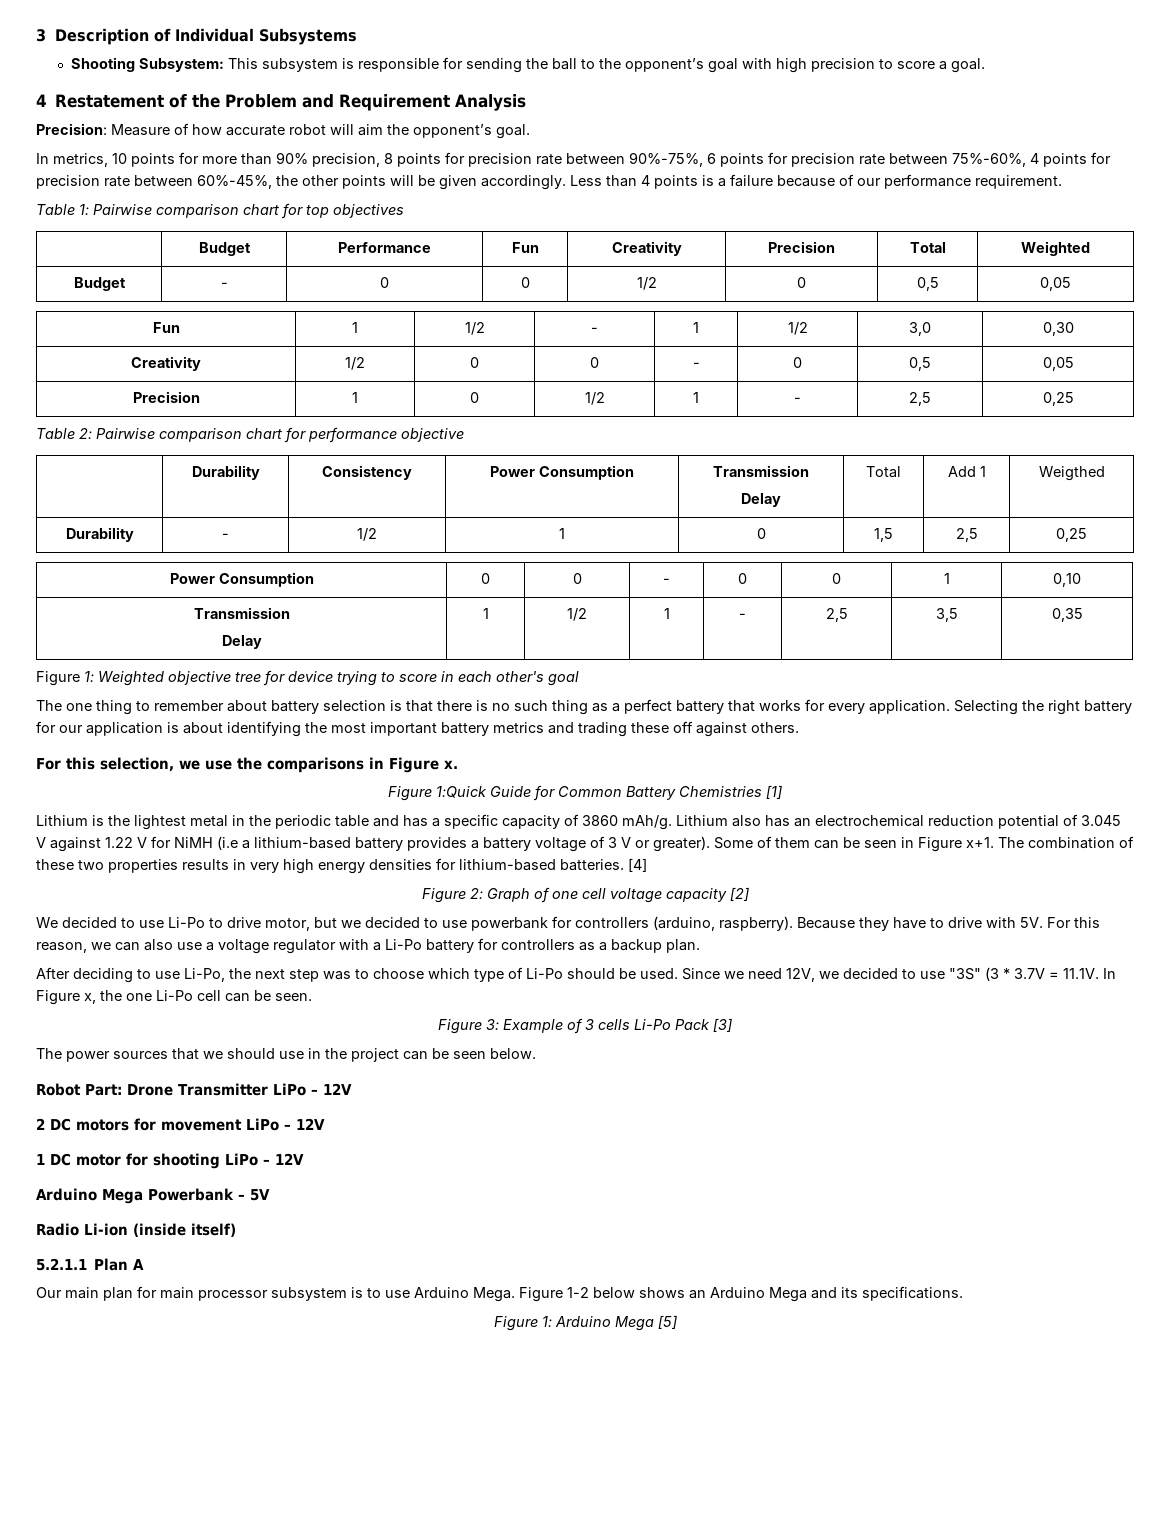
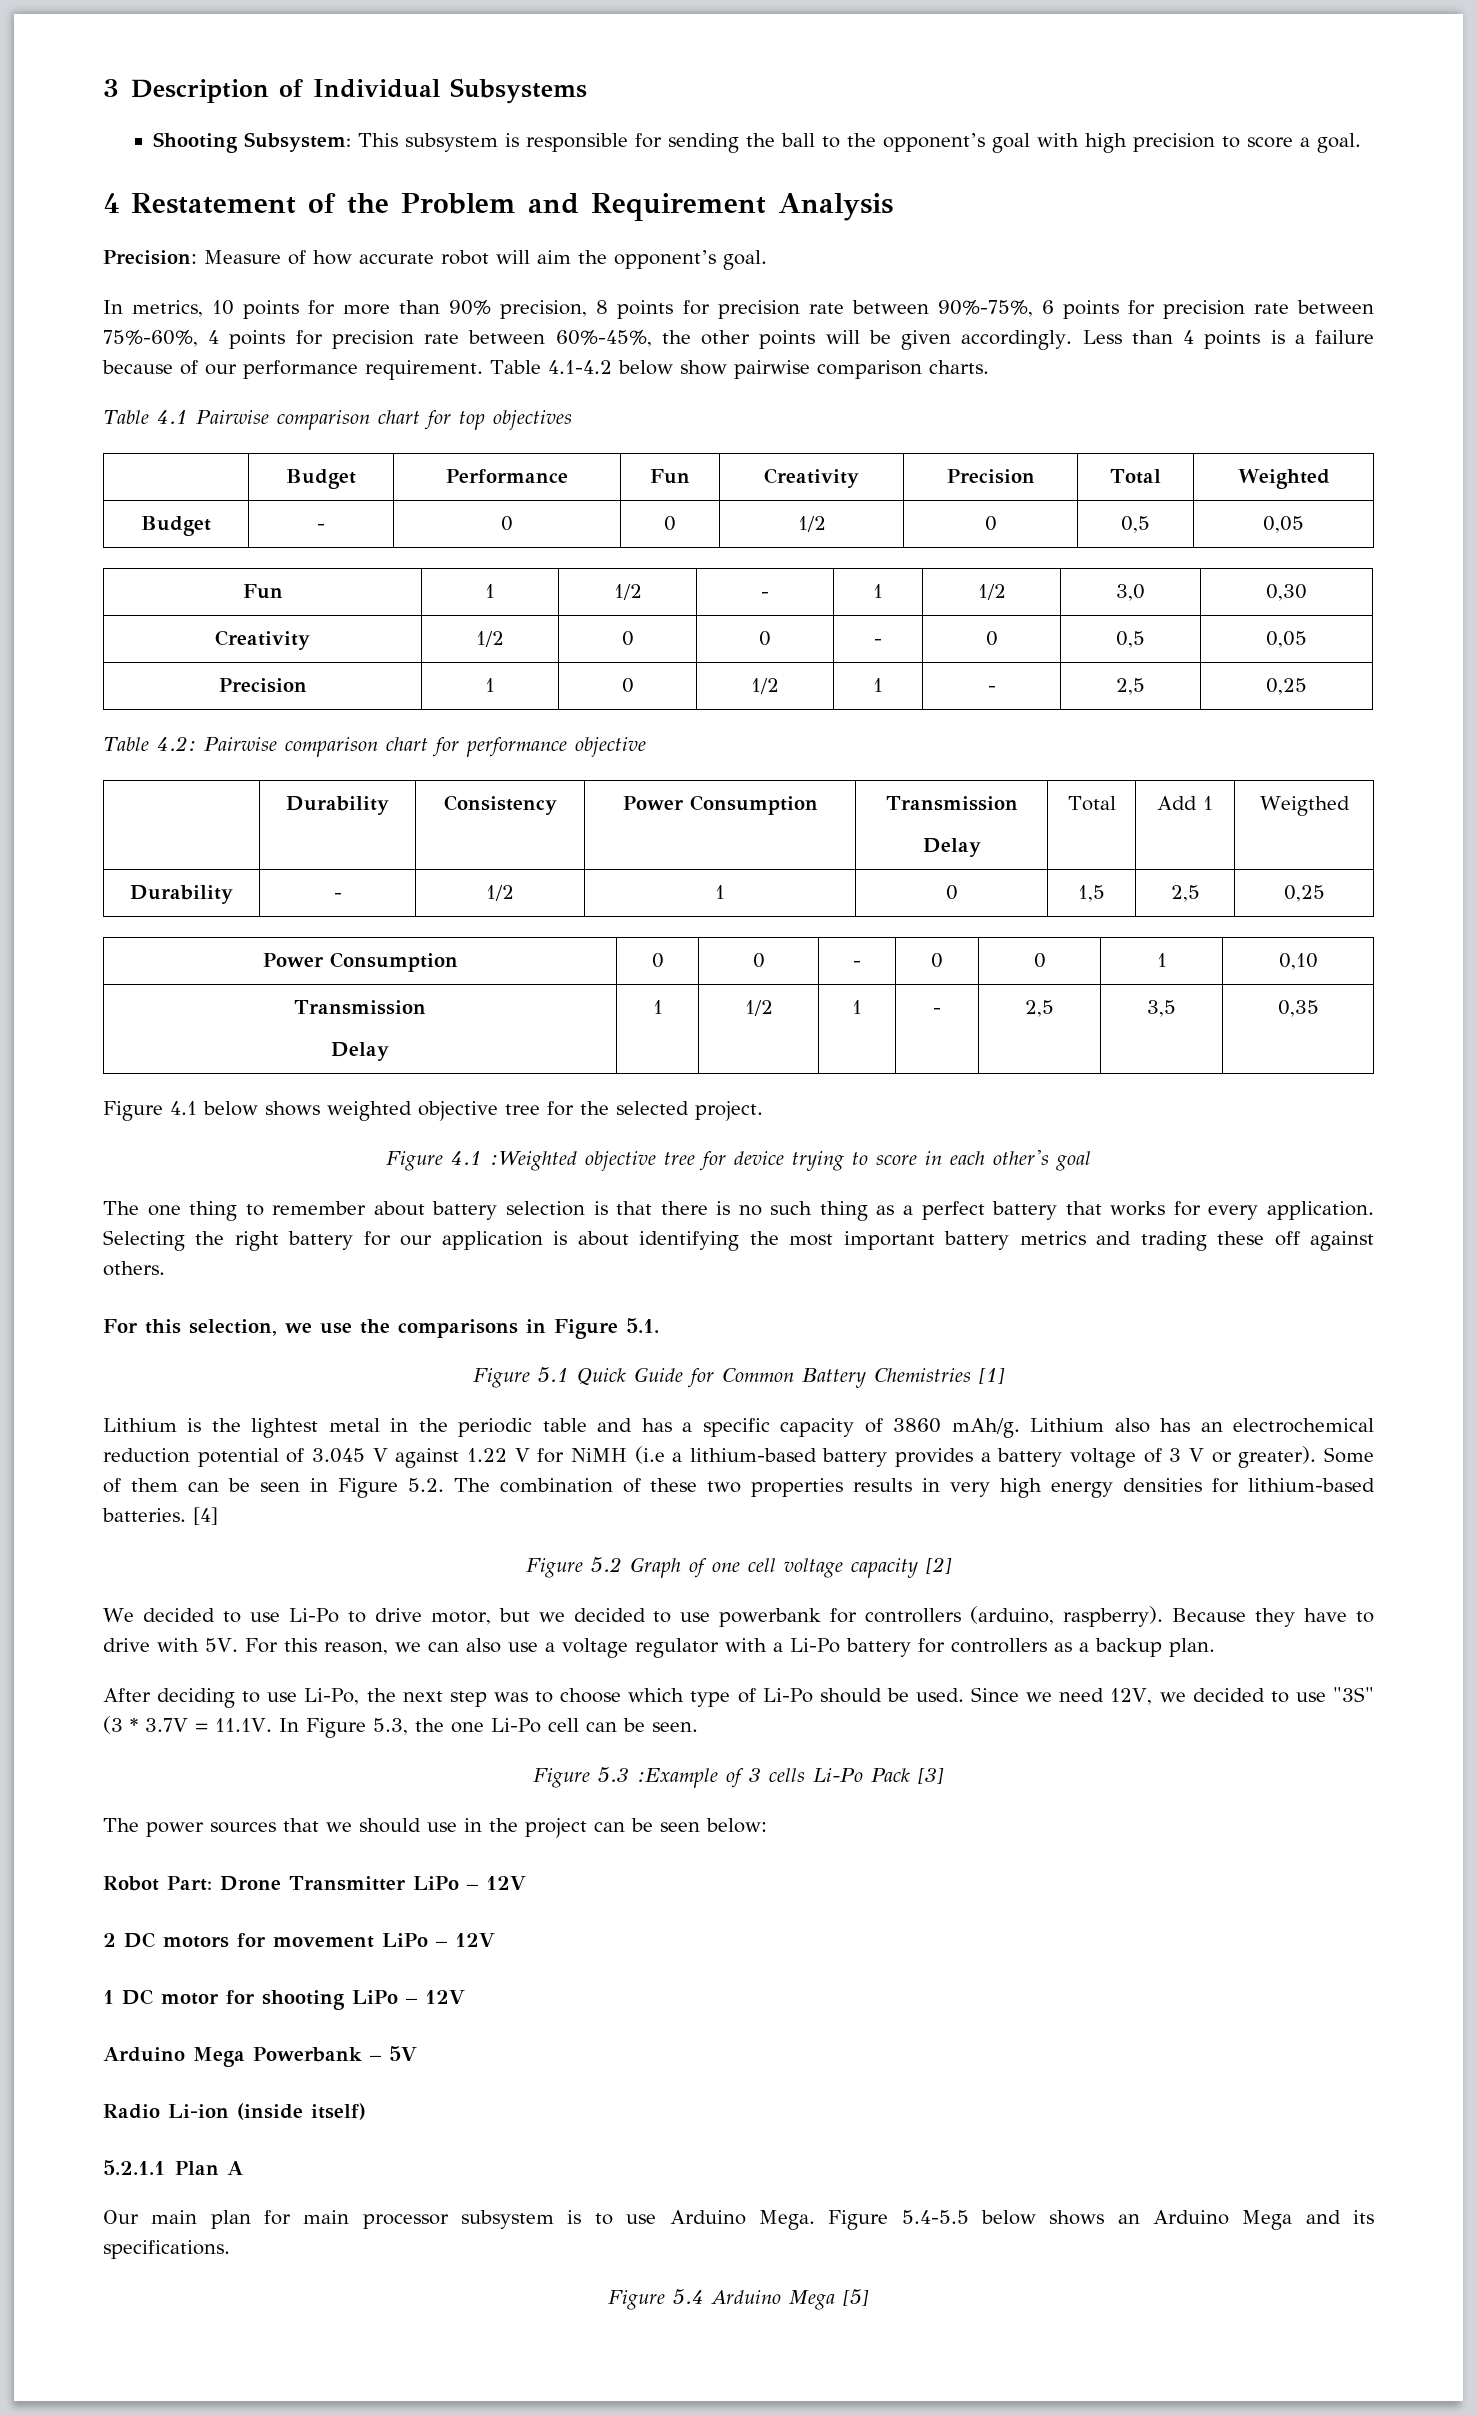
[36,204,89,215] // Table 1: -> [490,360,989,379] [103,410,188,424] Table 4.1-4.2 below show pairwise comparison charts. // Table 4.1
[79,428,92,439] 2: -> [156,736,196,751] 4.2:
[84,671,164,686] 1: Weighted -> [170,1101,763,1121] [385,1151,578,1171] 4.1 below shows weighted objective tree for the selected project. // Figure 4.1 :Weighted
[444,760,458,769] [388,786,487,801] x. // Figure 1:Quick -> [626,1318,659,1333] [472,1367,626,1388] 5.1. // Figure 5.1 Quick
[966,837,994,848] x+1. -> [407,1478,444,1492] 5.2.
[469,888,483,899] 2: -> [590,1557,622,1573] 5.2
[84,993,96,1004] x, -> [372,1718,408,1735] 5.3,
[486,1019,563,1033] 3: Example -> [597,1767,718,1788] 5.3 :Example
[490,1048,536,1059] below. -> [706,1818,767,1833] below:
[567,1287,589,1298] 1-2 -> [901,2210,969,2224] 5.4-5.5
[541,1316,552,1327] 1: -> [673,2289,705,2305] 5.4

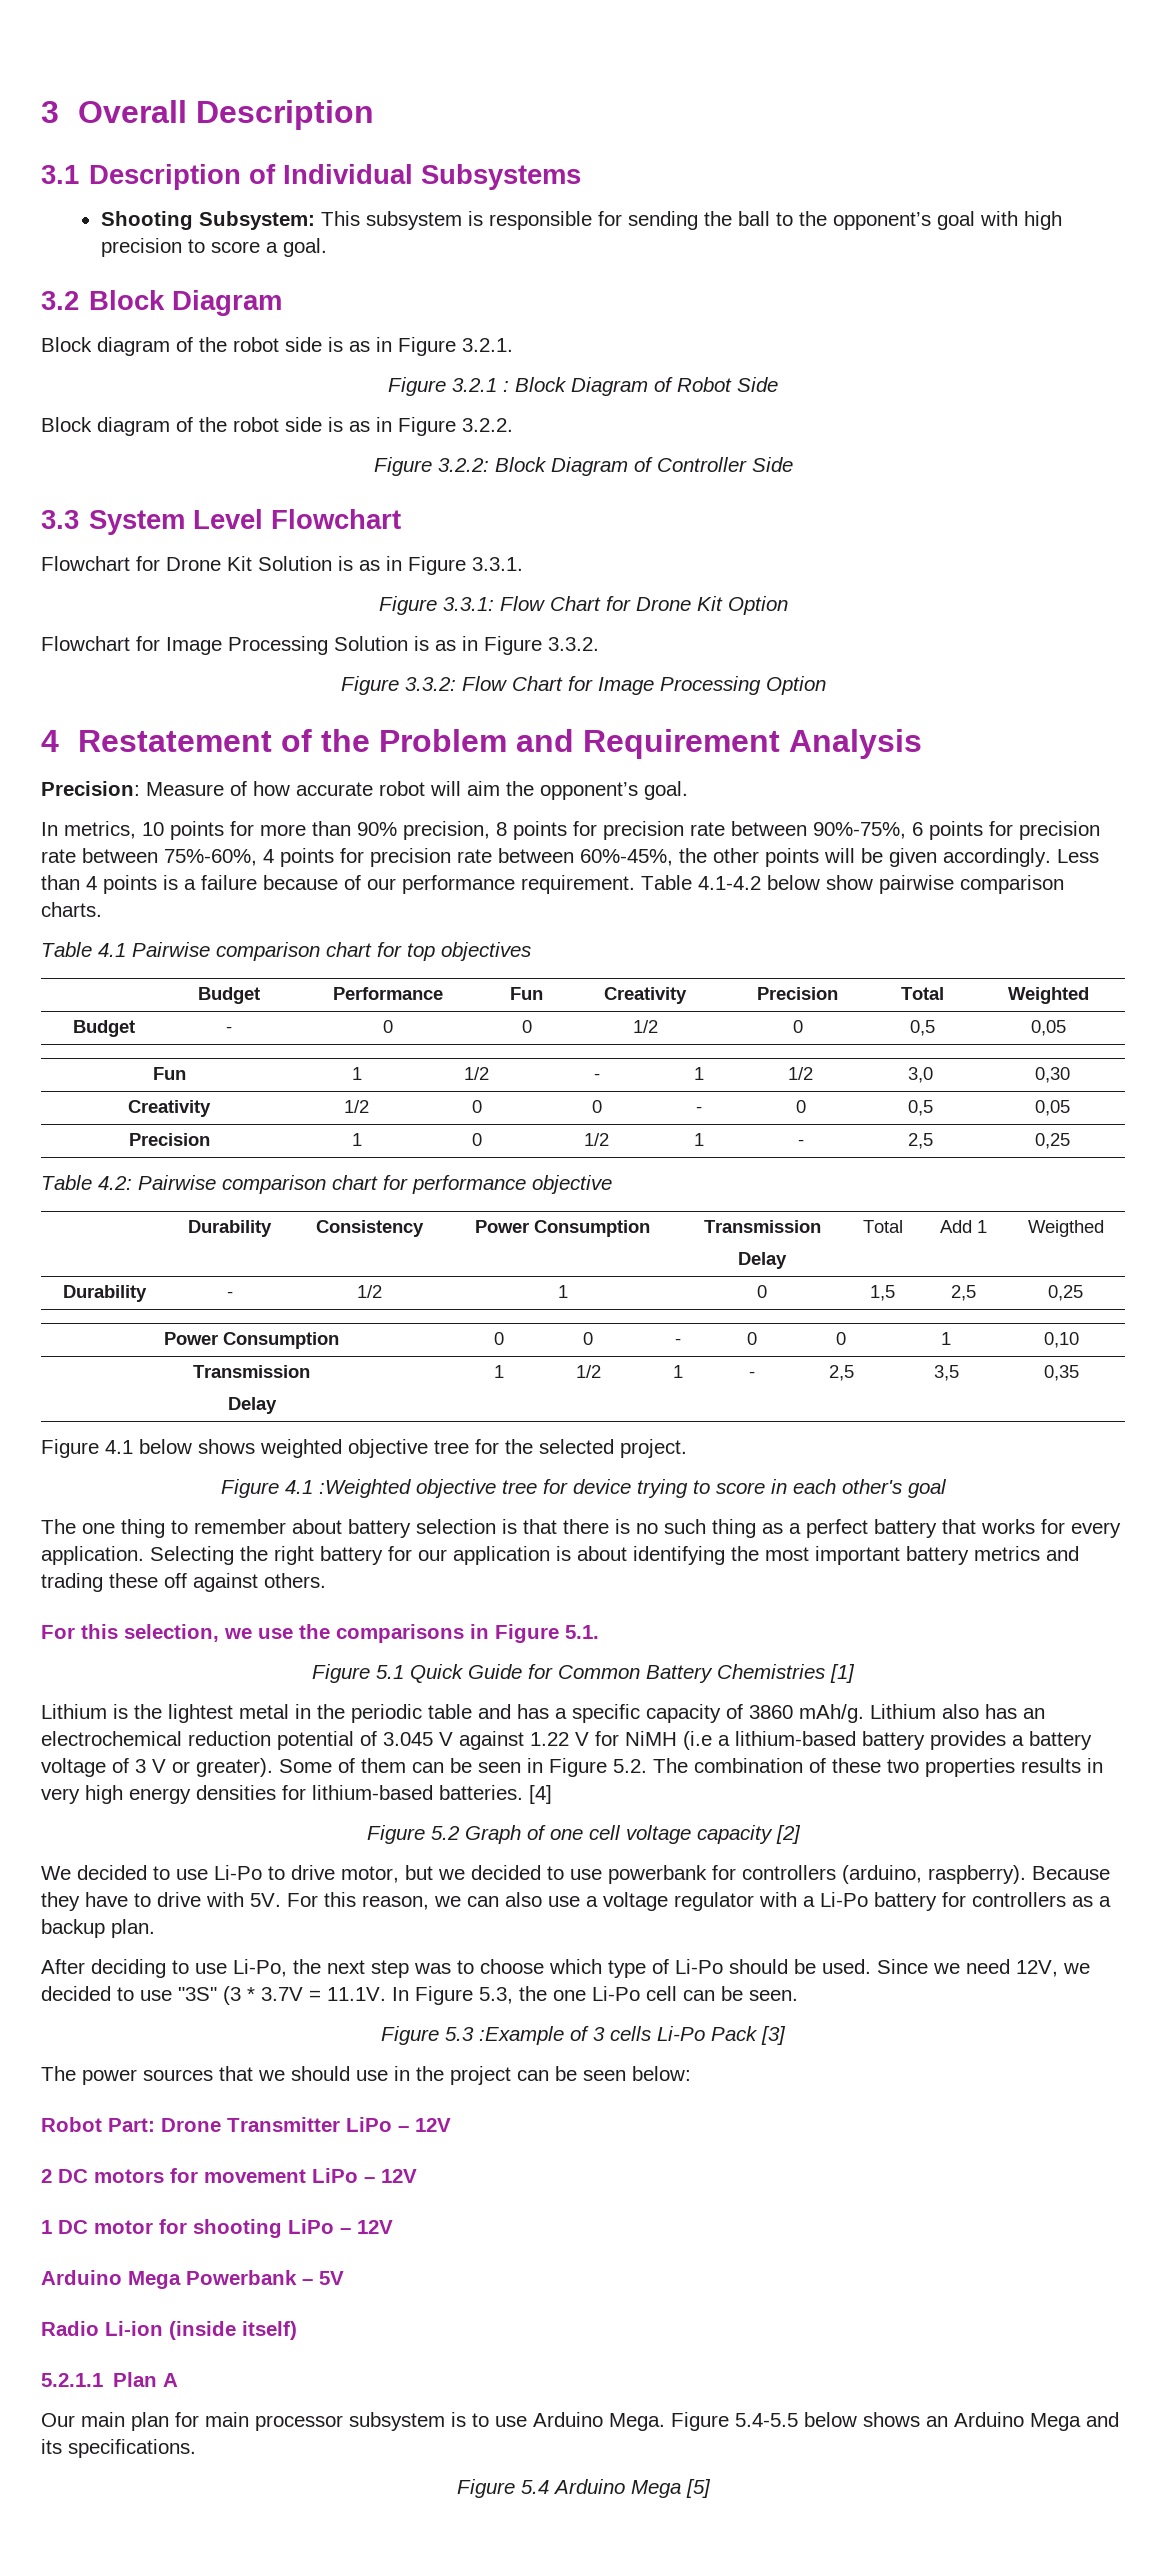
[103,79,119,97] 3 -> [41,100,375,130] [41,165,79,184] 3 Overall Description // 3.1
(1362, 143) none -> [41,290,283,316] [41,337,513,356] [388,377,778,396] [41,417,513,436] [373,457,793,476] [41,509,402,535] [41,556,523,575] [378,596,788,615] [41,636,599,655] [340,676,826,695] // 3.2 Block Diagram // Block diagram of the robot side is as in Figure 3.2.1. // Figure 3.2.1 : Block Diagram of Robot Side // Block diagram of the robot side is as in Figure 3.2.2. // Figure 3.2.2: Block Diagram of Controller Side // 3.3 System Level Flowchart // Flowchart for Drone Kit Solution is as in Figure 3.3.1. // Figure 3.3.1: Flow Chart for Drone Kit Option // Flowchart for Image Processing Solution is as in Figure 3.3.2. // Figure 3.3.2: Flow Chart for Image Processing Option

